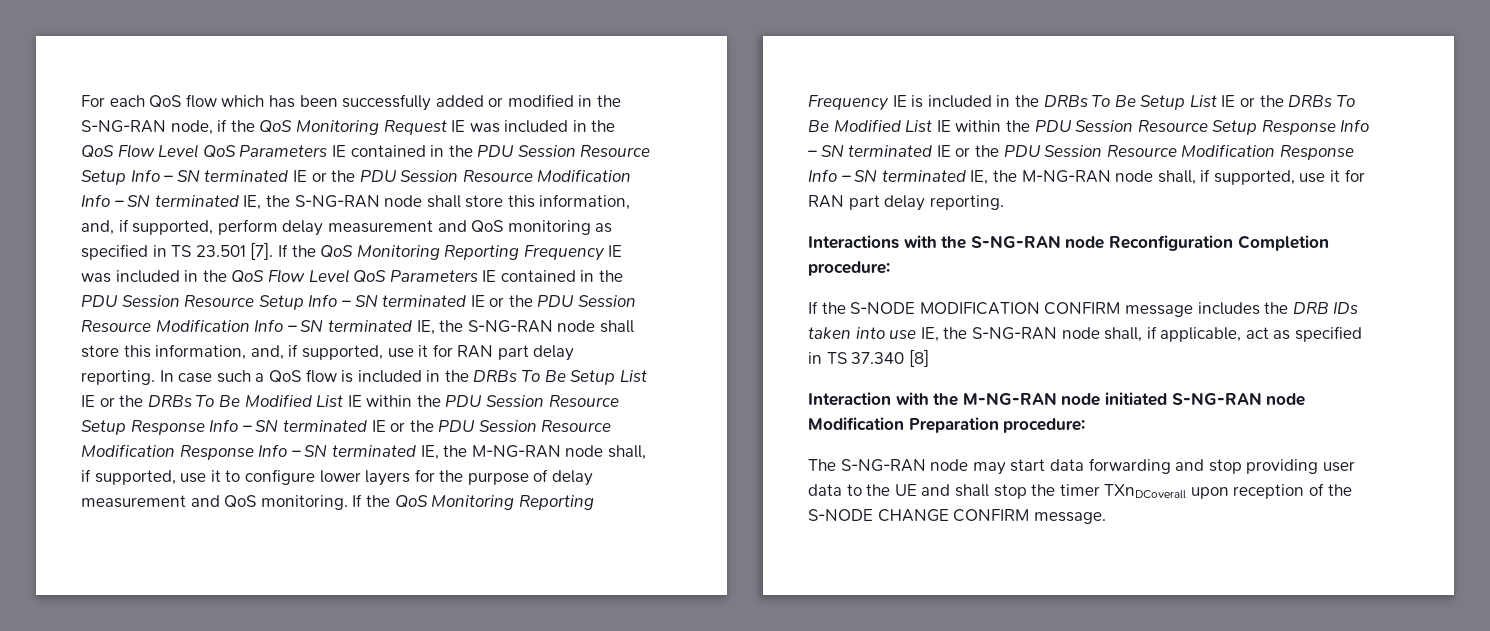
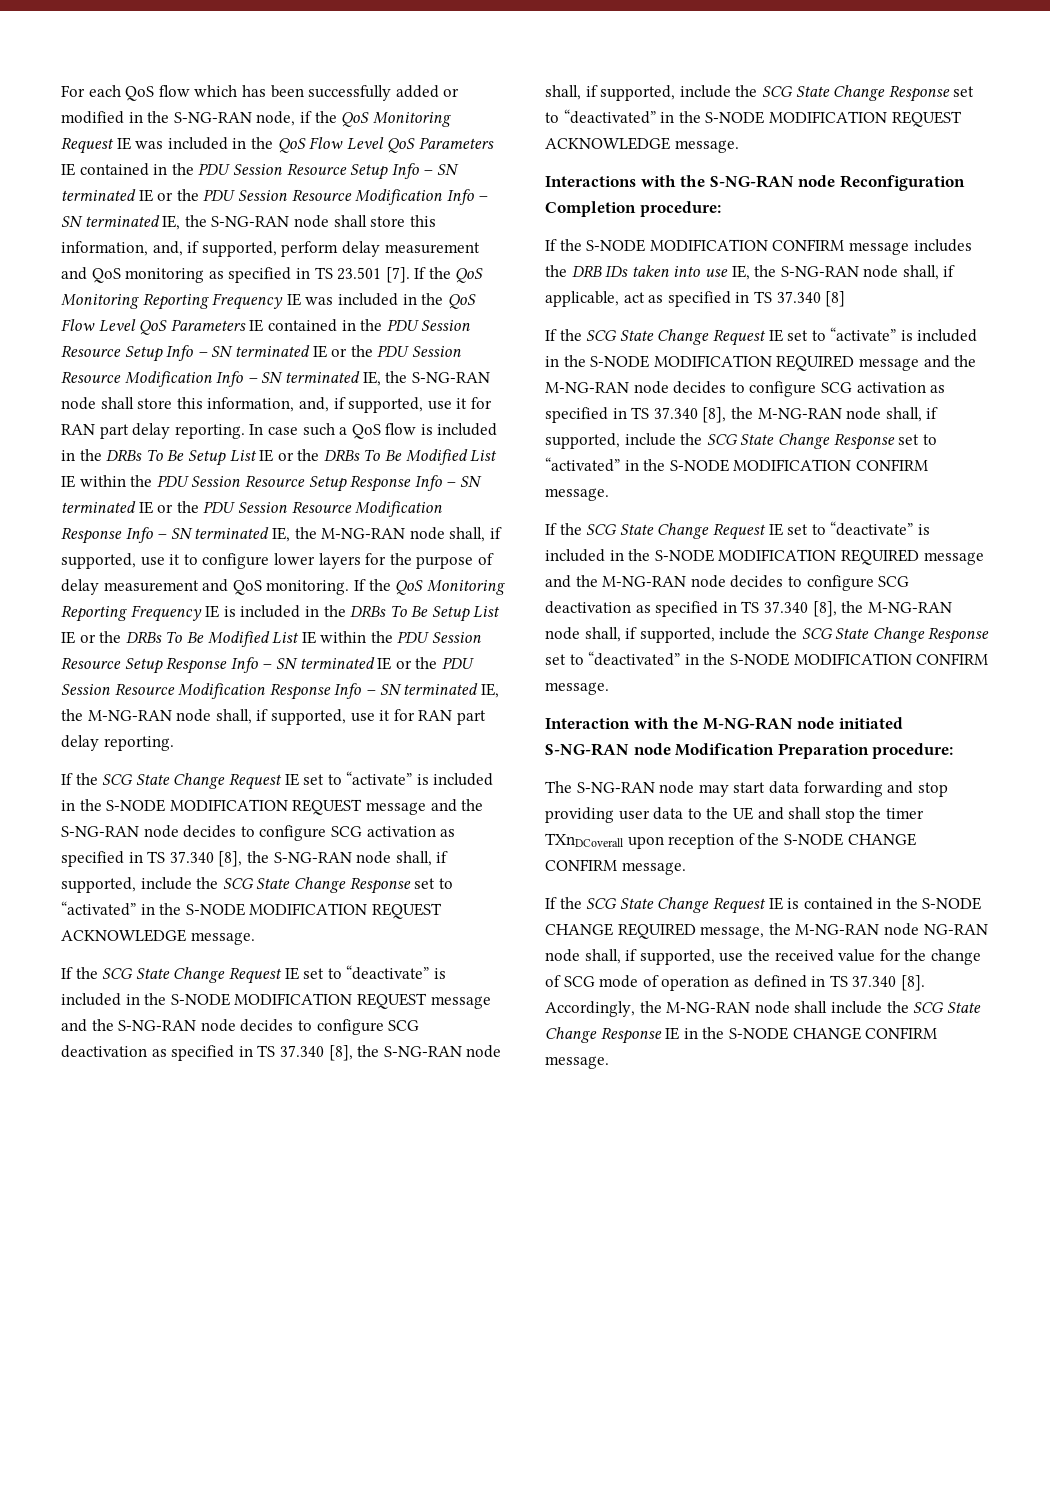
(1004, 202) none -> [61,771,494,790] [61,799,484,815] [61,825,456,841] [61,851,449,867] [61,877,453,894] [61,901,442,919] [61,929,255,945] [61,965,446,984] [61,993,491,1009] [61,1019,420,1035] [61,1045,502,1061] [545,85,975,102] [545,109,962,127] [545,137,739,153] // If the SCG State Change Request IE set to “activate” is included in the S-NODE MODIFICATION REQUEST message and the S-NG-RAN node decides to configure SCG activation as specified in TS 37.340 [8], the S-NG-RAN node shall, if supported, include the SCG State Change Response set to “activated” in the S-NODE MODIFICATION REQUEST ACKNOWLEDGE message. // If the SCG State Change Request IE set to “deactivate” is included in the S-NODE MODIFICATION REQUEST message and the S-NG-RAN node decides to configure SCG deactivation as specified in TS 37.340 [8], the S-NG-RAN node shall, if supported, include the SCG State Change Response set to “deactivated” in the S-NODE MODIFICATION REQUEST ACKNOWLEDGE message.
(929, 358) none -> [545,327,978,346] [545,355,977,371] [545,381,946,397] [545,407,939,423] [545,433,937,450] [545,457,928,472] [545,488,609,501] [545,521,930,540] [545,549,984,565] [545,575,910,591] [545,601,952,617] [545,627,990,644] [545,651,989,666] [545,682,609,695] // If the SCG State Change Request IE set to “activate” is included in the S-NODE MODIFICATION REQUIRED message and the M-NG-RAN node decides to configure SCG activation as specified in TS 37.340 [8], the M-NG-RAN node shall, if supported, include the SCG State Change Response set to “activated” in the S-NODE MODIFICATION CONFIRM message. // If the SCG State Change Request IE set to “deactivate” is included in the S-NODE MODIFICATION REQUIRED message and the M-NG-RAN node decides to configure SCG deactivation as specified in TS 37.340 [8], the M-NG-RAN node shall, if supported, include the SCG State Change Response set to “deactivated” in the S-NODE MODIFICATION CONFIRM message.
(1106, 518) none -> [545,897,982,914] [545,923,988,939] [545,949,981,965] [545,975,925,991] [545,1001,981,1017] [545,1027,938,1044] [545,1056,609,1069] // If the SCG State Change Request IE is contained in the S-NODE CHANGE REQUIRED message, the M-NG-RAN node NG-RAN node shall, if supported, use the received value for the change of SCG mode of operation as defined in TS 37.340 [8]. Accordingly, the M-NG-RAN node shall include the SCG State Change Response IE in the S-NODE CHANGE CONFIRM message.

